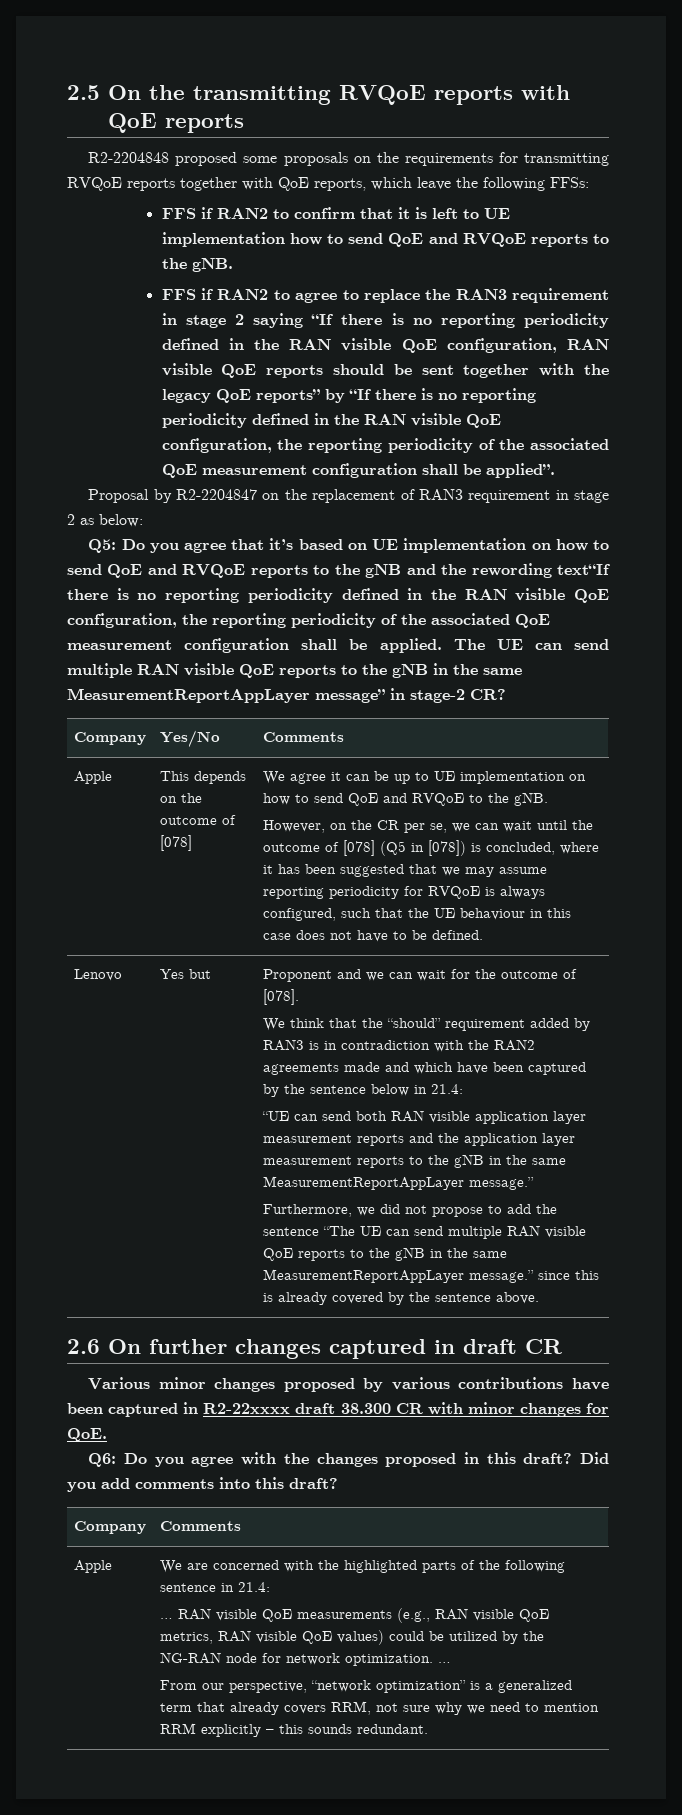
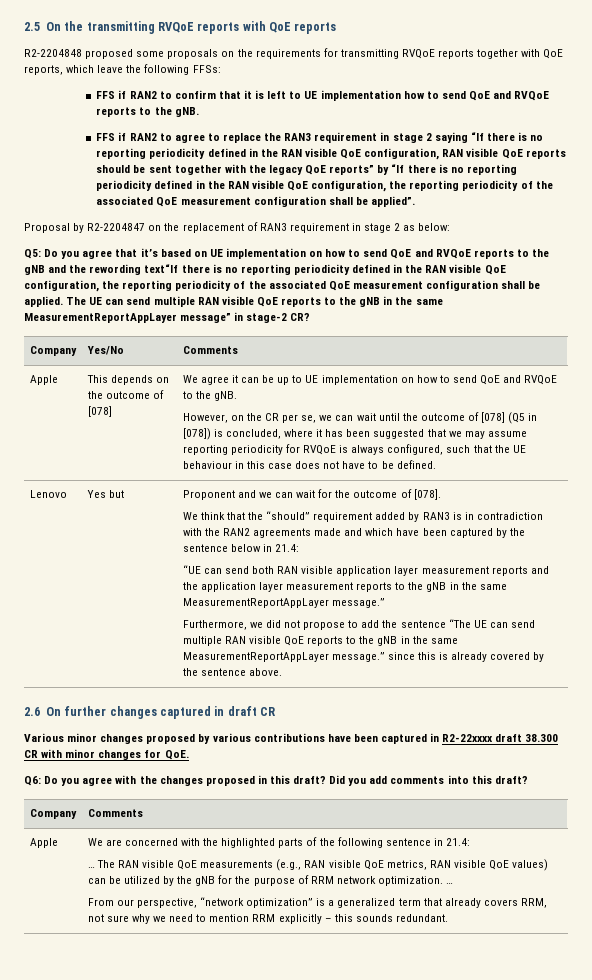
(173, 1618) none -> [96,860,115,868] The
[388,1631,424,1641] could -> [87,878,106,884] can
[159,1652,281,1664] NG-RAN node for -> [195,875,334,886] gNB for the purpose of RRM

